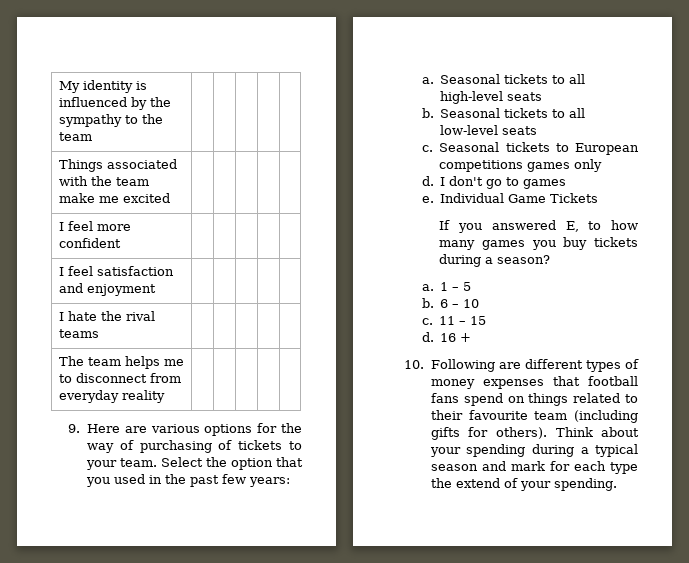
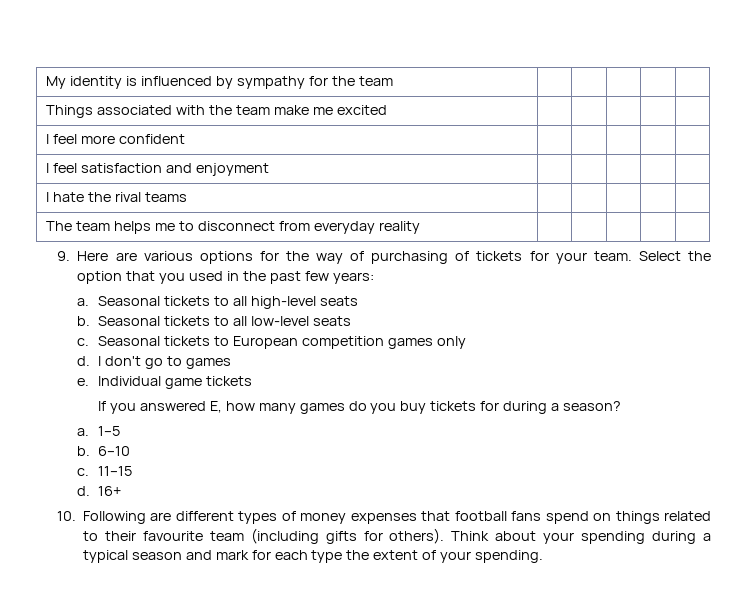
[149,97,171,107] [58,114,138,127] the sympathy to -> [236,76,328,89] sympathy for
[289,441,302,450] to -> [529,251,549,261] for
[439,160,524,172] competitions -> [301,336,384,349] competition
[508,193,599,203] Game Tickets -> [165,376,252,389] game tickets
[588,221,602,230] to -> (222, 407) none
(526, 245) none -> [348,401,367,411] do
(638, 242) none -> [480,401,500,411] for
[440,282,472,291] [421,298,480,308] [421,316,487,325] [421,332,472,342] 1 – 5 // b. 6 – 10 // c. 11 – 15 // d. 16 + -> [98,426,121,436] [77,446,131,456] [77,466,133,476] [77,486,122,496] 1–5 // b. 6–10 // c. 11–15 // d. 16+
[455,478,500,488] extend -> [373,550,419,560] extent

